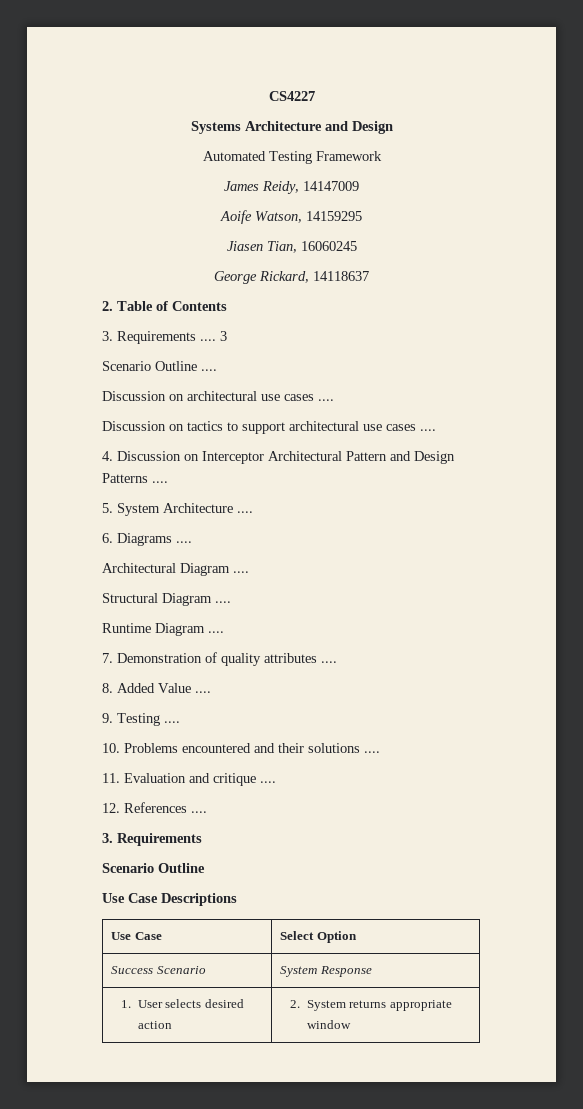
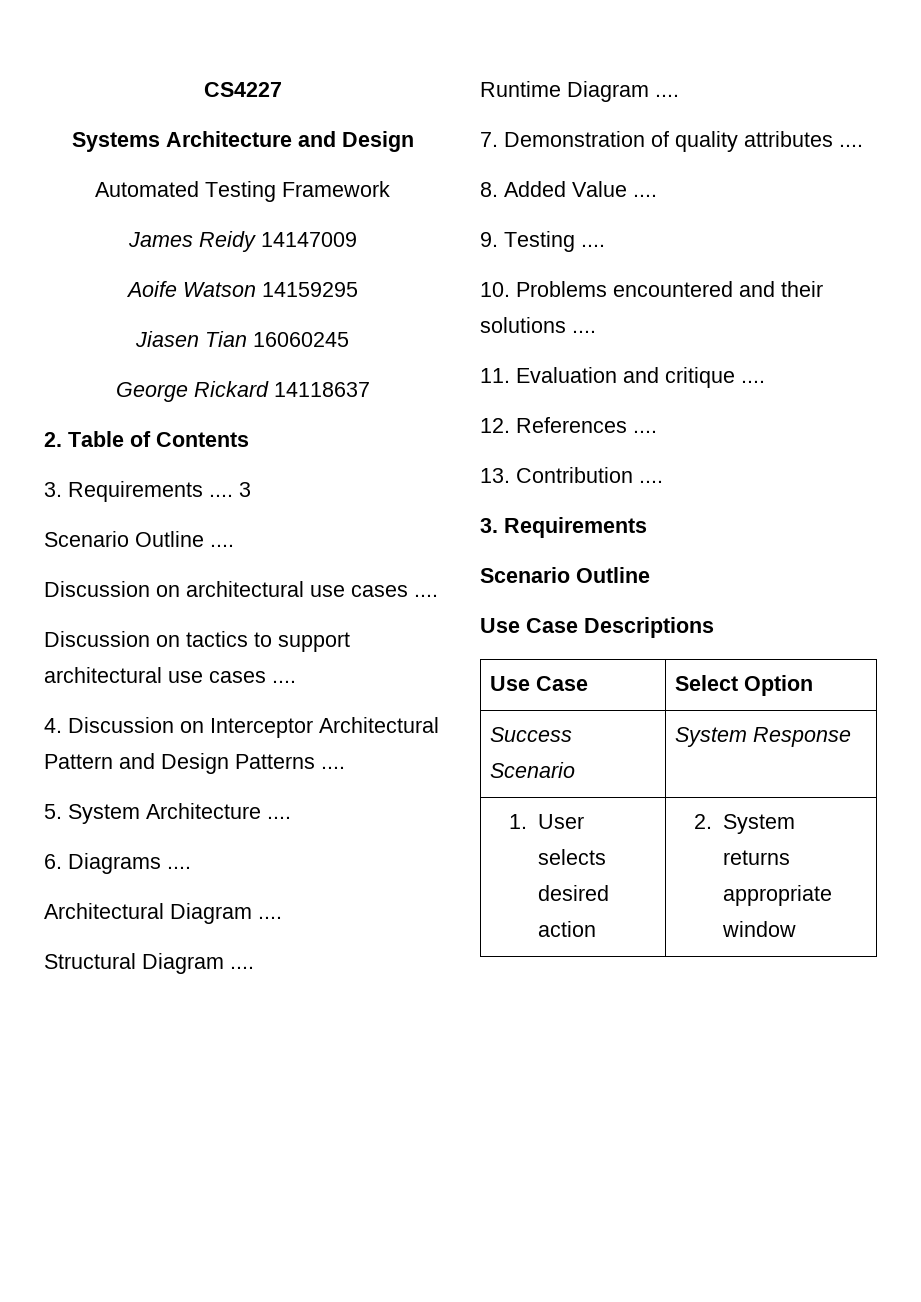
[262,181,299,194] Reidy, -> [198,231,256,252] Reidy
[255,211,302,223] Watson, -> [182,282,256,297] Watson
[266,241,297,253] Tian, -> [205,331,247,347] Tian
[259,271,309,283] Rickard, -> [193,381,269,397] Rickard
(207, 812) none -> [480,467,663,483] // 13. Contribution ....

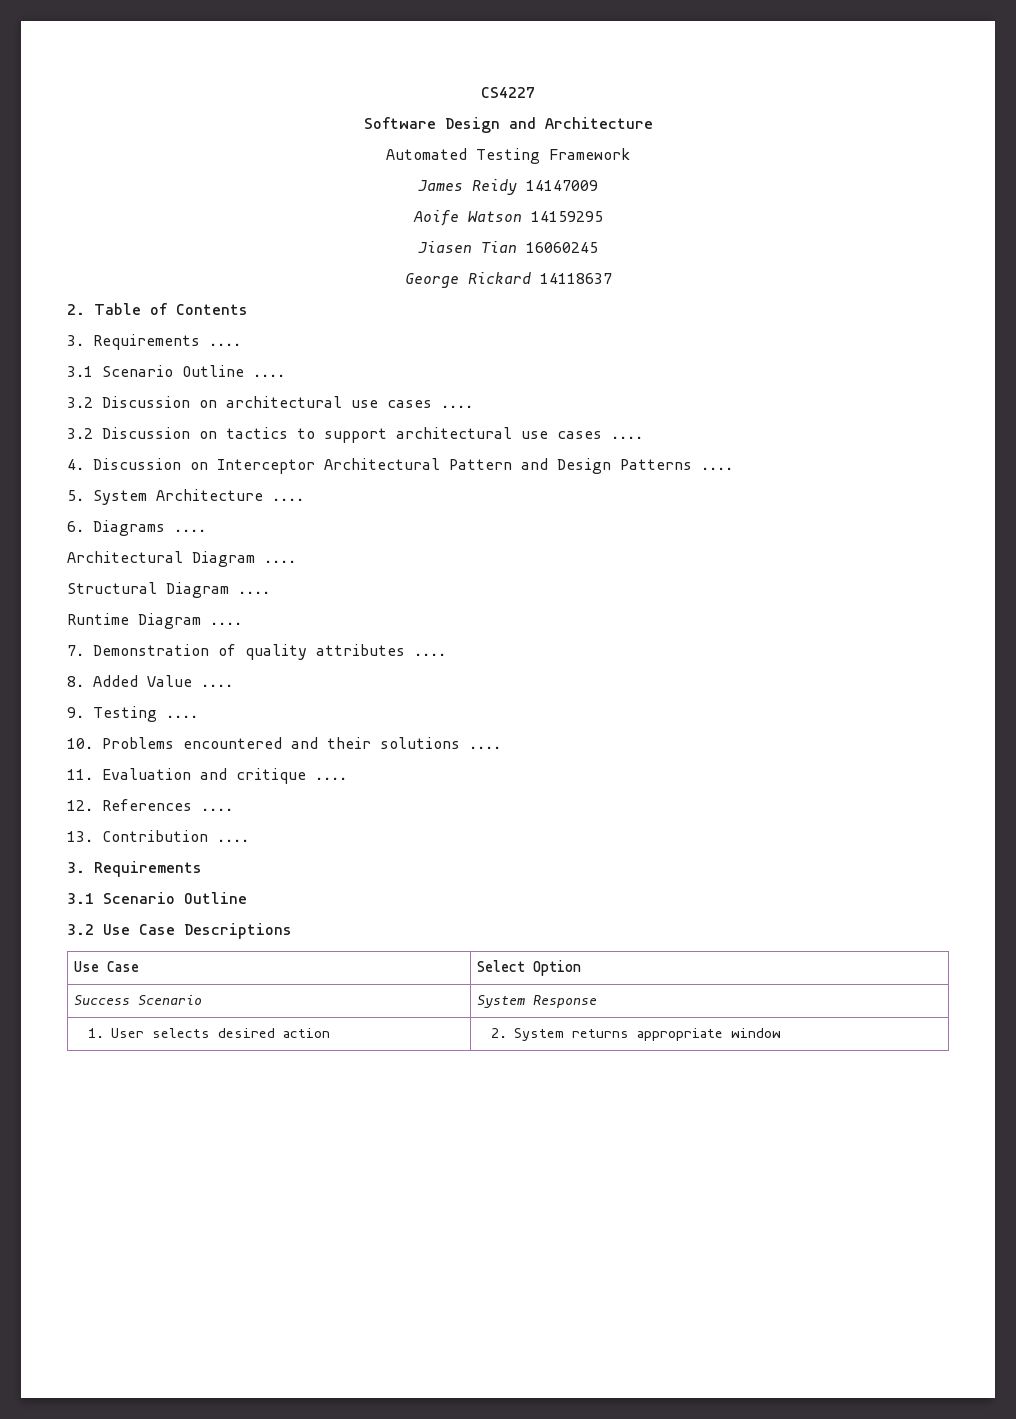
[71,131,414,152] Systems Architecture and Design -> [363,117,653,133] Software Design and Architecture
[239,482,251,497] 3 // -> [67,366,93,377] // 3.1
(234, 545) none -> [67,397,93,408] 3.2
(438, 595) none -> [67,428,93,439] 3.2
(647, 527) none -> [67,893,94,904] 3.1
(650, 575) none -> [67,924,94,935] 3.2

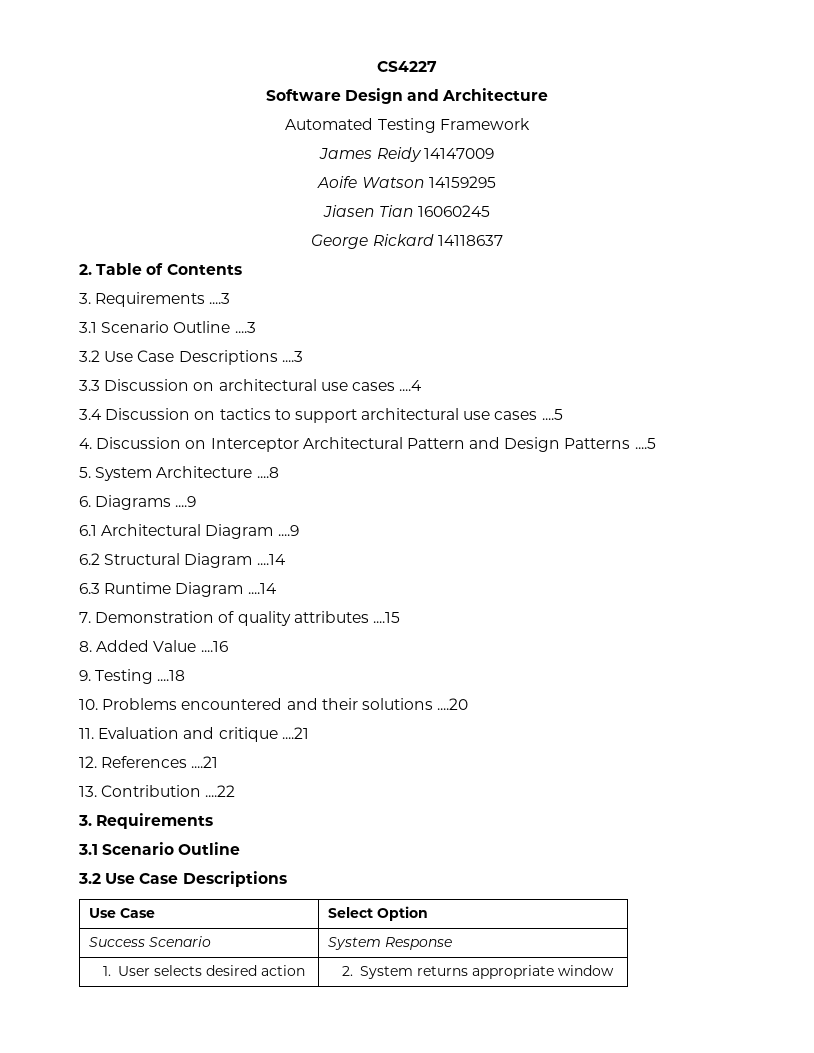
[209,343,241,346] [67,365,285,377] [67,397,93,408] .... // 3.1 Scenario Outline .... // 3.2 -> [209,293,231,304] [79,321,256,333] [79,350,303,365] [79,380,100,391] ....3 // 3.1 Scenario Outline ....3 // 3.2 Use Case Descriptions ....3 // 3.3
[441,405,473,408] [67,428,93,439] .... // 3.2 -> [399,380,423,391] [79,409,102,420] ....4 // 3.4
[611,436,643,439] .... -> [541,409,563,420] ....5
[701,467,733,470] .... -> [634,438,656,449] ....5
[272,498,304,501] .... -> [256,467,279,478] ....8
[174,529,206,532] [67,551,296,567] [67,582,270,598] .... // Architectural Diagram .... // Structural Diagram .... // -> [175,496,197,507] [79,524,299,539] [79,553,286,568] [79,583,100,594] ....9 // 6.1 Architectural Diagram ....9 // 6.2 Structural Diagram ....14 // 6.3
[210,622,242,625] .... -> [247,583,277,594] ....14
[414,653,446,656] .... -> [372,612,400,623] ....15
[201,684,233,687] .... -> [200,641,228,652] ....16
[166,715,198,718] .... -> [157,670,186,681] ....18
[469,746,501,749] .... -> [437,698,469,710] ....20
[315,777,347,780] .... -> [281,727,309,739] ....21
[201,808,233,811] .... -> [191,756,219,768] ....21
[217,839,249,842] .... -> [205,785,236,797] ....22

